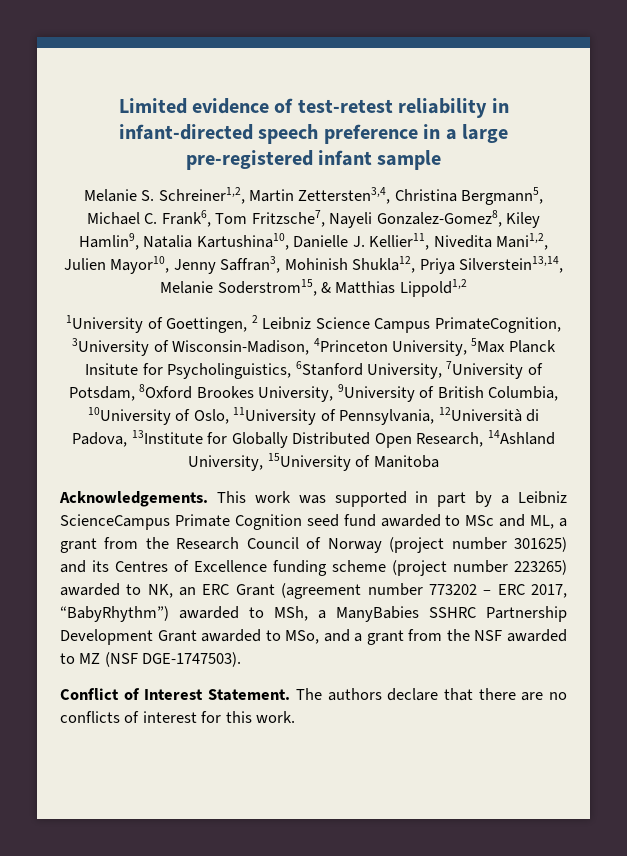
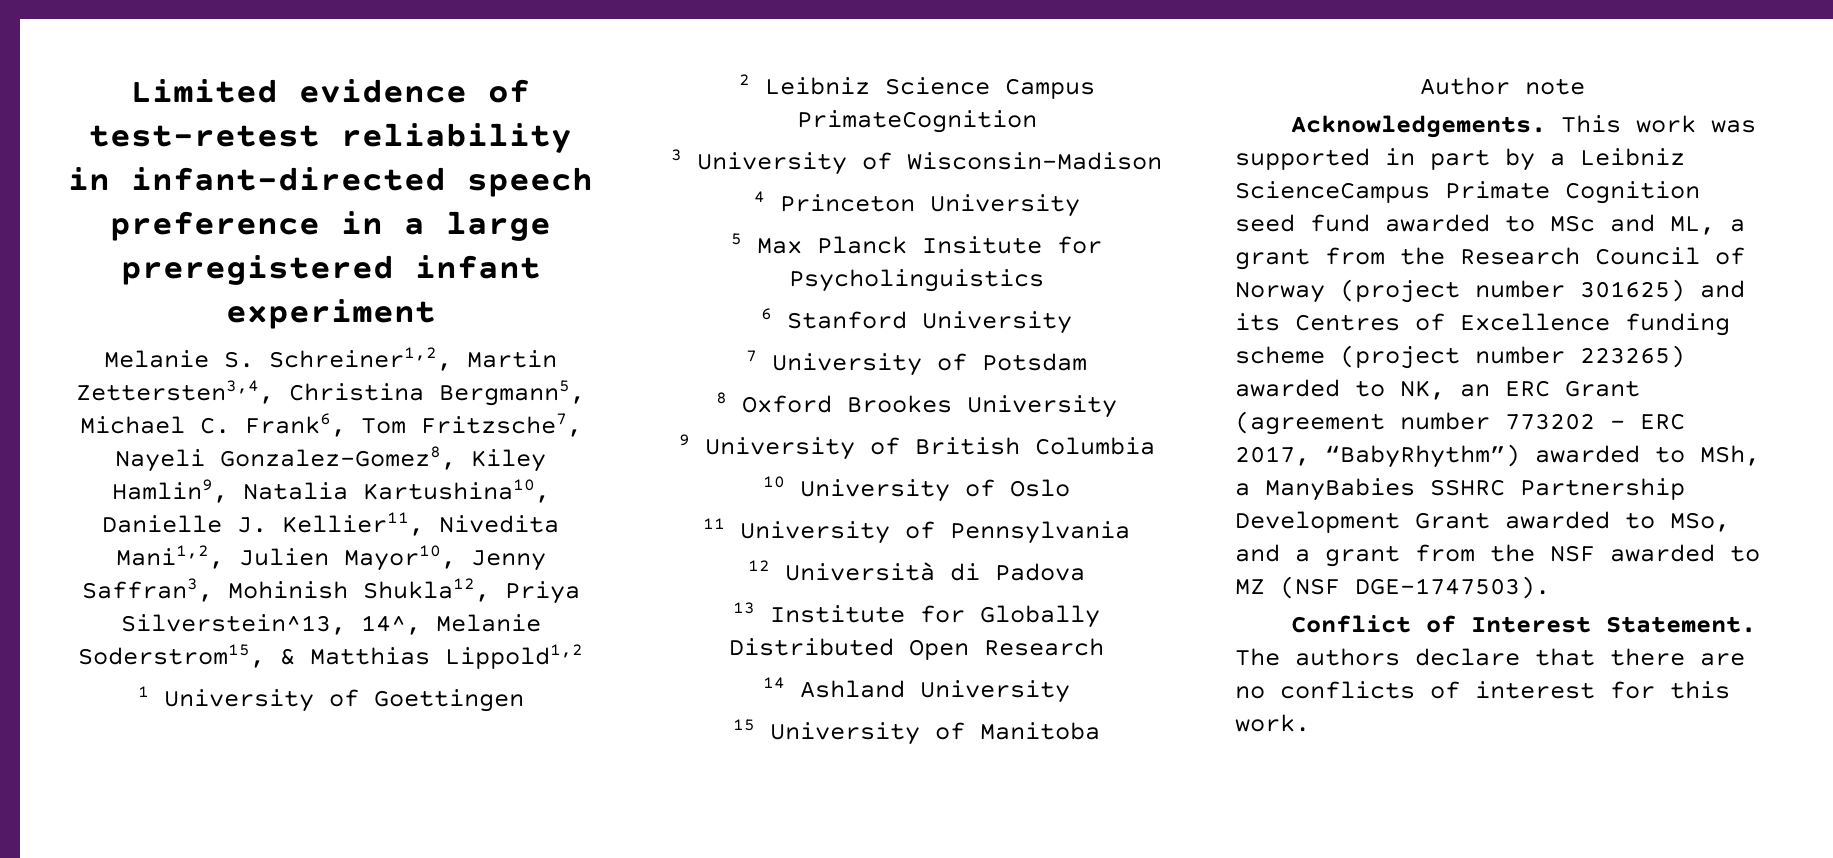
[185,150,442,170] pre-registered infant sample -> [120,255,541,285] [225,299,436,329] preregistered infant experiment
[459,256,564,273] Silverstein13,14, -> [120,614,421,635] Silverstein^13, 14^,
[66,315,561,333] [72,338,556,356] [85,361,543,379] [68,384,559,402] [87,407,540,425] [72,430,555,448] [188,453,351,471] 1University of Goettingen, 2 Leibniz Science Campus PrimateCognition, 3University of Wisconsin-Madison, 4Princeton University, 5Max Planck Insitute for Psycholinguistics, 6Stanford University, 7University of Potsdam, 8Oxford Brookes University, 9University of British Columbia, 10University of Oslo, 11University of Pennsylvania, 12Università di Padova, 13Institute for Globally Distributed Open Research, 14Ashland University, 15University -> [137,686,524,712] [738,74,1095,99] [796,110,1037,133] [671,149,1162,175] [753,191,1080,217] [731,233,1102,254] [789,269,1044,292] [761,308,1072,334] [746,350,1087,376] [716,392,1117,418] [678,434,1155,460] [763,476,1070,502] [703,518,1130,544] [748,560,1085,581] [733,602,1100,628] [729,638,1104,660] [763,677,1070,703] [733,719,920,745] 1 University of Goettingen // 2 Leibniz Science Campus PrimateCognition // 3 University of Wisconsin-Madison // 4 Princeton University // 5 Max Planck Insitute for Psycholinguistics // 6 Stanford University // 7 University of Potsdam // 8 Oxford Brookes University // 9 University of British Columbia // 10 University of Oslo // 11 University of Pennsylvania // 12 Università di Padova // 13 Institute for Globally Distributed Open Research // 14 Ashland University // 15 University
(439, 461) none -> [1420,77,1585,95] // Author note

